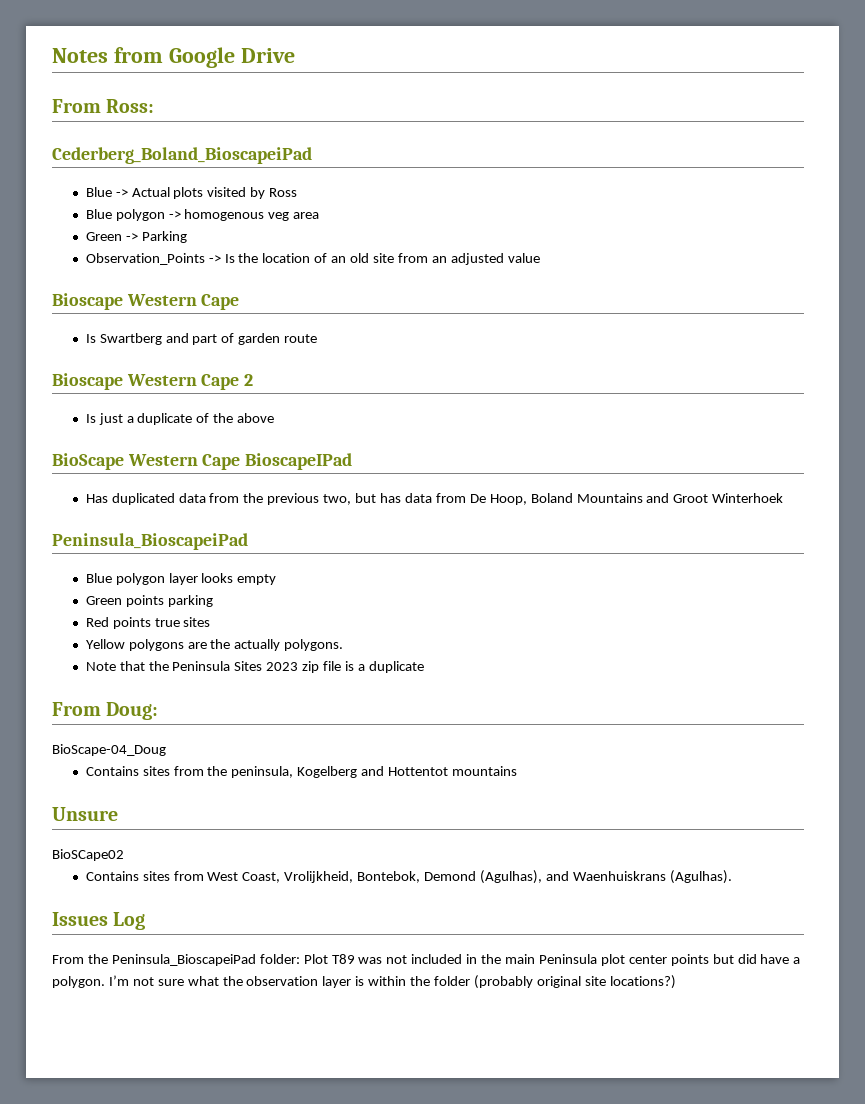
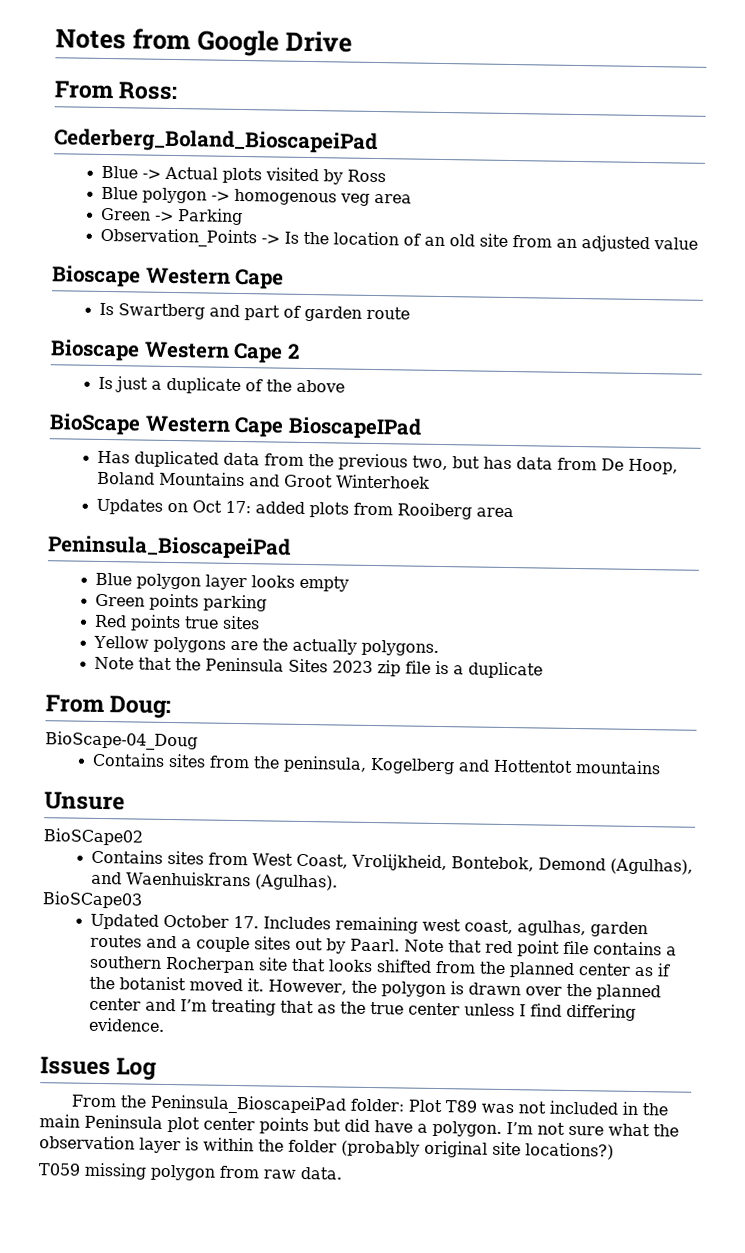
(784, 498) none -> [95,498,514,520] // Updates on Oct 17: added plots from Rooiberg area
(732, 877) none -> [42,891,143,909] [89,913,648,938] [89,934,677,957] [88,955,671,979] [88,976,661,1001] [88,997,636,1021] [87,1017,165,1032] // BioSCape03 // Updated October 17. Includes remaining west coast, agulhas, garden routes and a couple sites out by Paarl. Note that red point file contains a southern Rocherpan site that looks shifted from the planned center as if the botanist moved it. However, the polygon is drawn over the planned center and I’m treating that as the true center unless I find differing evidence.
(676, 982) none -> [38,1162,342,1181] // T059 missing polygon from raw data.

